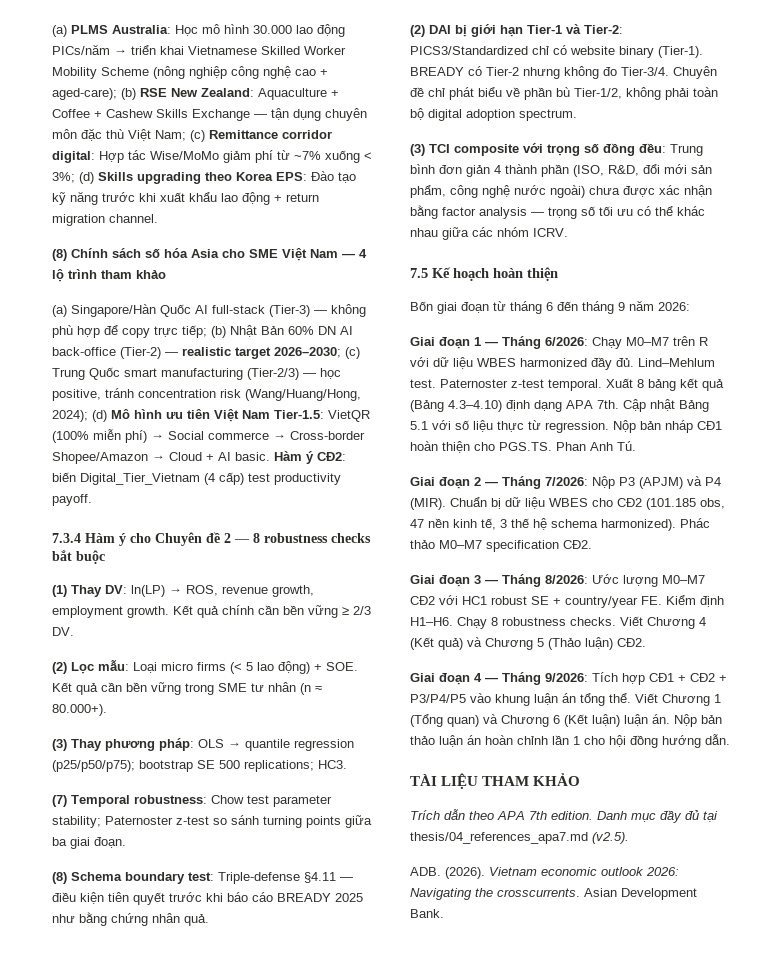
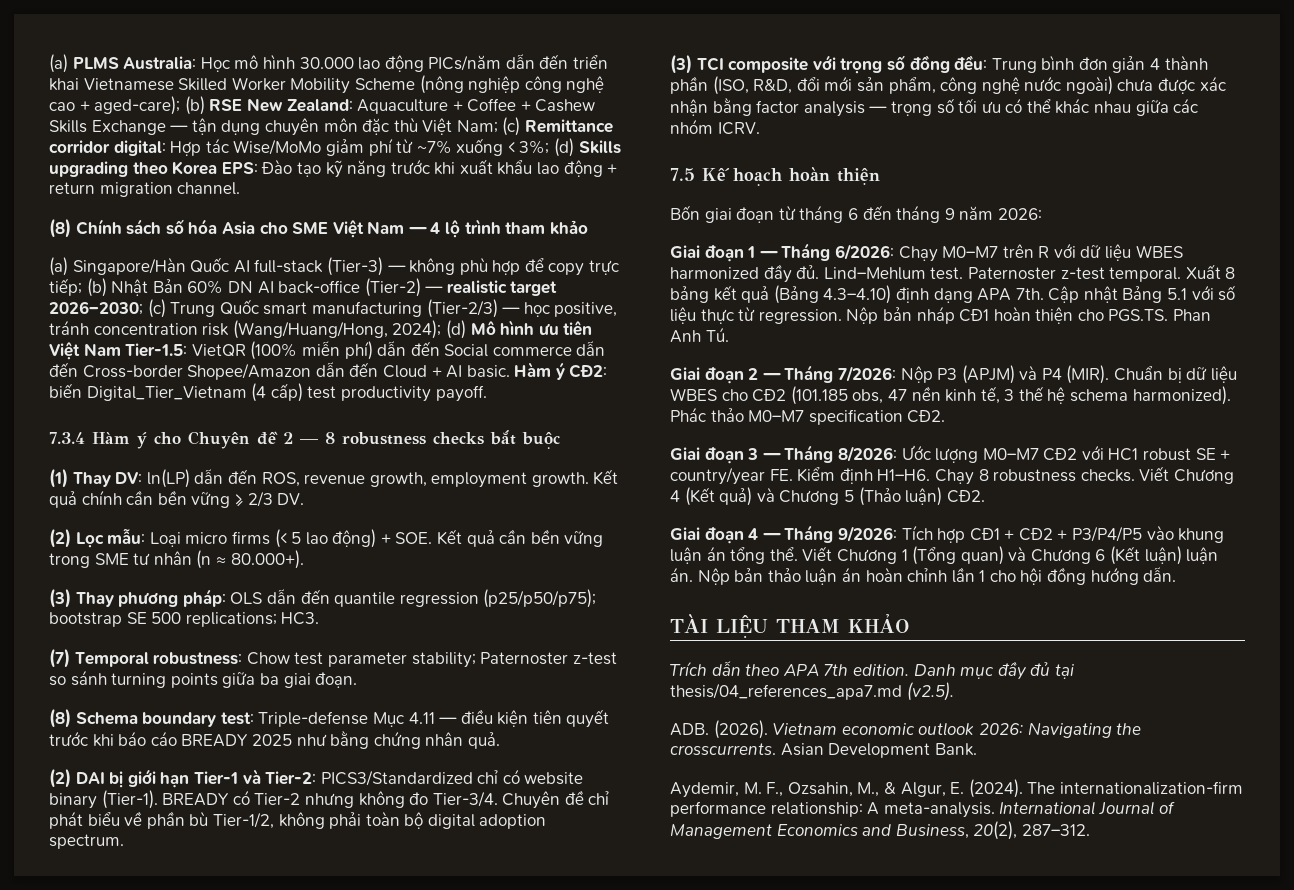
[114,49,127,55] → -> [505,54,569,69] dẫn đến
[151,431,365,440] [52,452,165,464] → Social commerce → Cross-border Shopee/Amazon → -> [377,341,606,357] [49,362,379,380] dẫn đến Social commerce dẫn đến Cross-border Shopee/Amazon dẫn đến
[169,588,182,594] → -> [194,469,257,484] dẫn đến
[228,742,241,748] → -> [266,589,330,604] dẫn đến
[304,872,336,883] §4.11 -> [372,712,435,727] Mục 4.11
(444, 913) none -> [670,779,1243,798] [670,801,1175,818] [670,821,1090,840] // Aydemir, M. F., Ozsahin, M., & Algur, E. (2024). The internationalization-firm performance relationship: A meta-analysis. International Journal of Management Economics and Business, 20(2), 287–312.

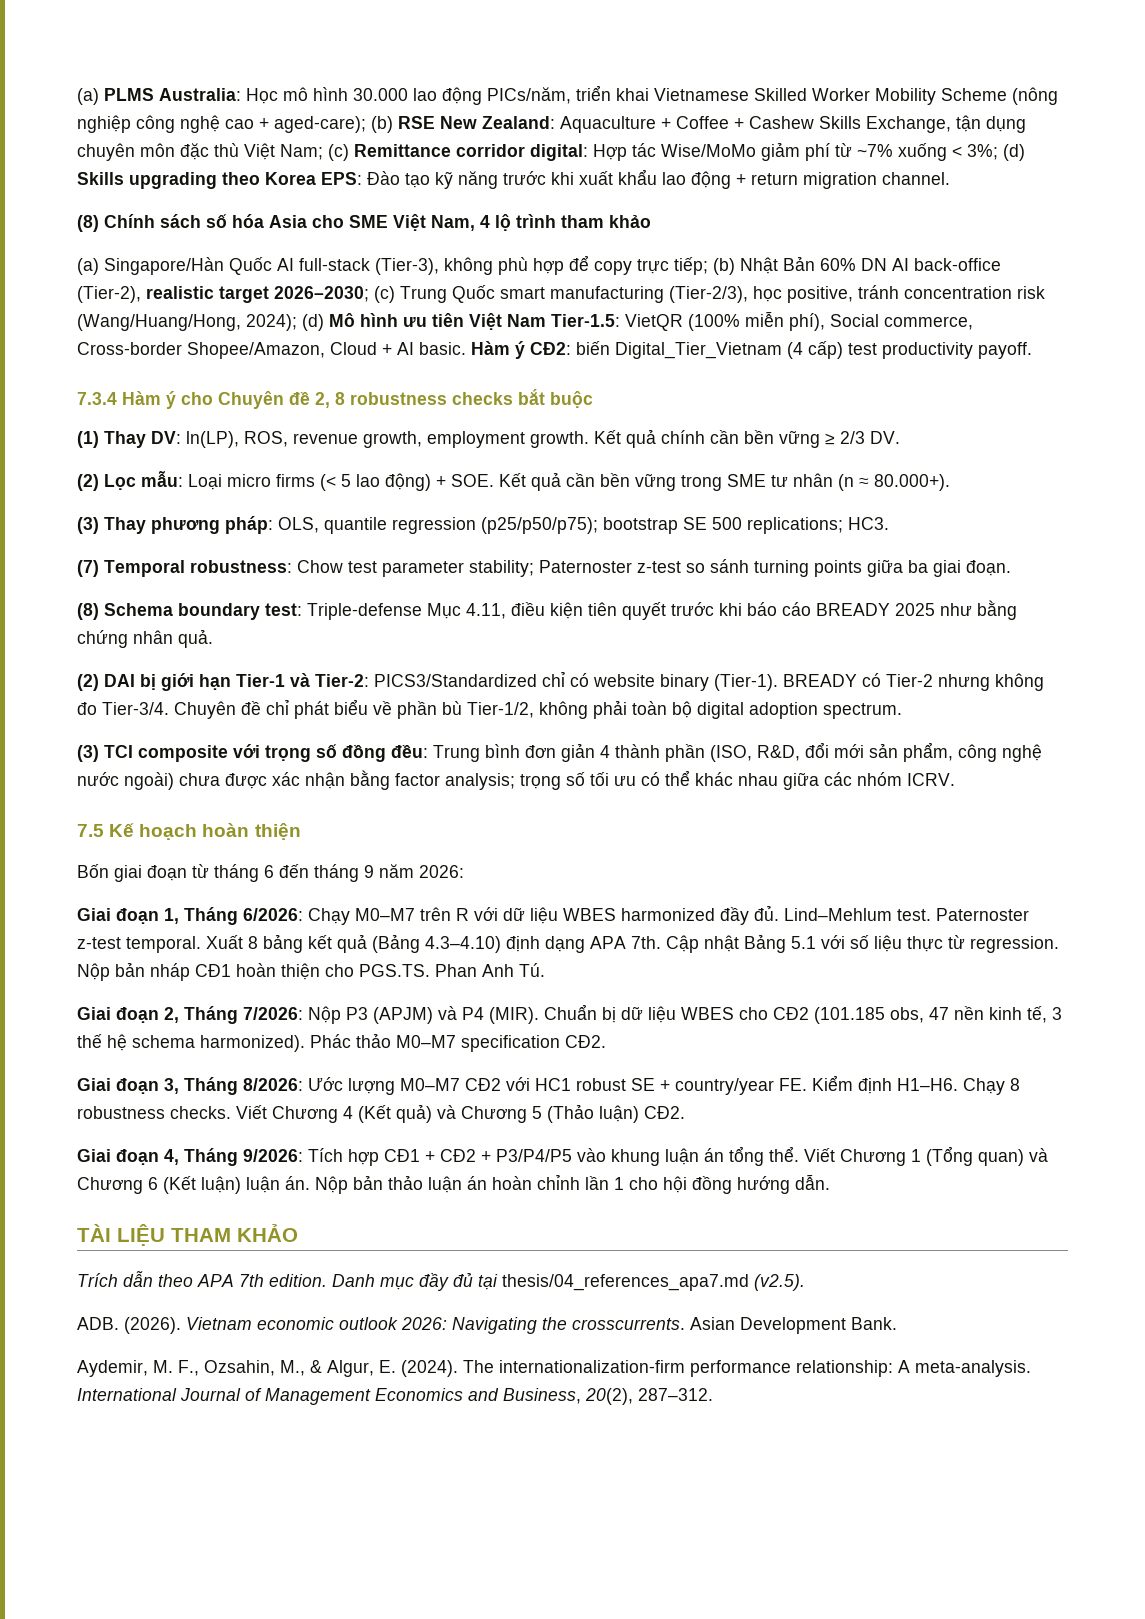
[428,54,569,71] PICs/năm dẫn đến -> [487,87,571,104] PICs/năm,
[91,120,189,135] Exchange — -> [866,116,951,133] Exchange,
[367,221,427,234] Nam — -> [431,215,475,231] Nam,
[326,257,406,276] (Tier-3) — -> [375,258,439,275] (Tier-3),
[364,278,444,297] (Tier-2) — -> [77,286,141,303] (Tier-2),
[426,299,521,318] (Tier-2/3) — -> [669,286,748,303] (Tier-2/3),
[344,341,606,360] [49,362,379,380] phí) dẫn đến Social commerce dẫn đến Cross-border Shopee/Amazon dẫn đến -> [789,313,973,331] [77,342,325,359] phí), Social commerce, Cross-border Shopee/Amazon,
[283,432,319,444] 2 — -> [315,392,330,408] 2,
[146,469,257,488] ln(LP) dẫn đến -> [186,431,239,448] ln(LP),
[230,589,330,604] OLS dẫn đến -> [278,517,319,533] OLS,
[408,712,458,724] 4.11 — -> [466,603,506,619] 4.11,
[803,101,888,117] analysis — -> [445,773,515,790] analysis;
[747,246,778,258] 1 — -> [164,908,179,924] 1,
[748,368,781,380] 2 — -> [164,1007,179,1023] 2,
[747,448,781,460] 3 — -> [164,1078,179,1094] 3,
[748,528,781,540] 4 — -> [164,1149,179,1165] 4,

